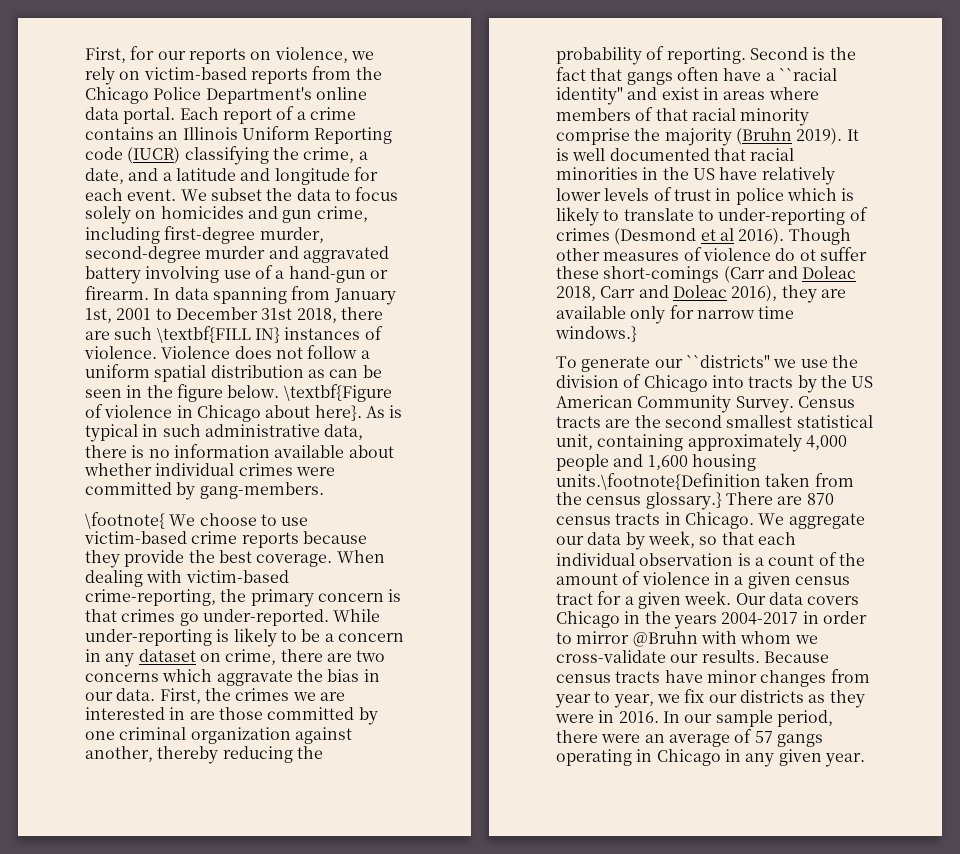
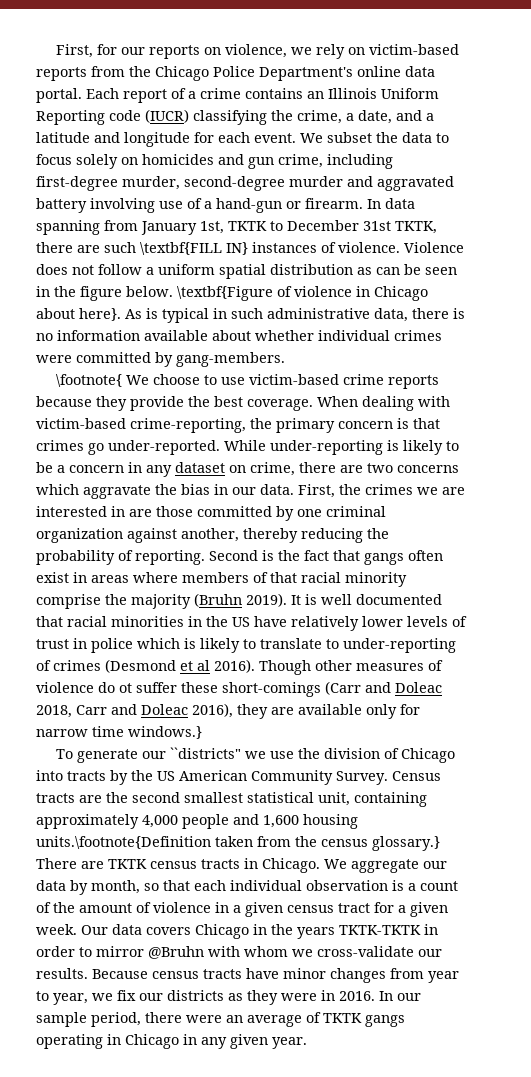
[116,308,152,320] 2001 -> [228,221,267,231] TKTK
[296,308,337,323] 2018, -> [395,221,437,234] TKTK,
[723,68,837,81] [556,87,658,105] have a ``racial identity" and -> (443, 555) none
[806,493,834,505] 870 -> [108,859,147,869] TKTK
[647,531,695,548] week, -> [91,880,140,894] month,
[721,612,799,625] 2004-2017 -> [339,925,421,935] TKTK-TKTK
[754,731,773,743] 57 -> [323,1013,362,1023] TKTK

